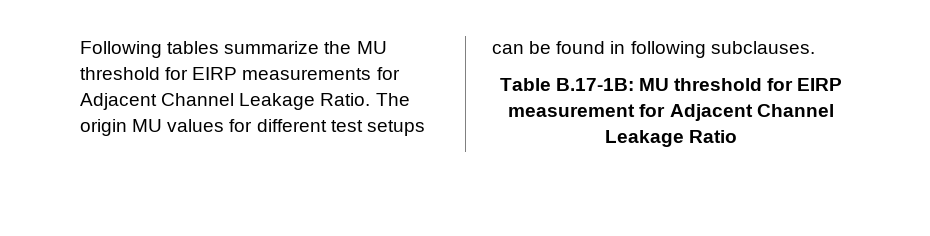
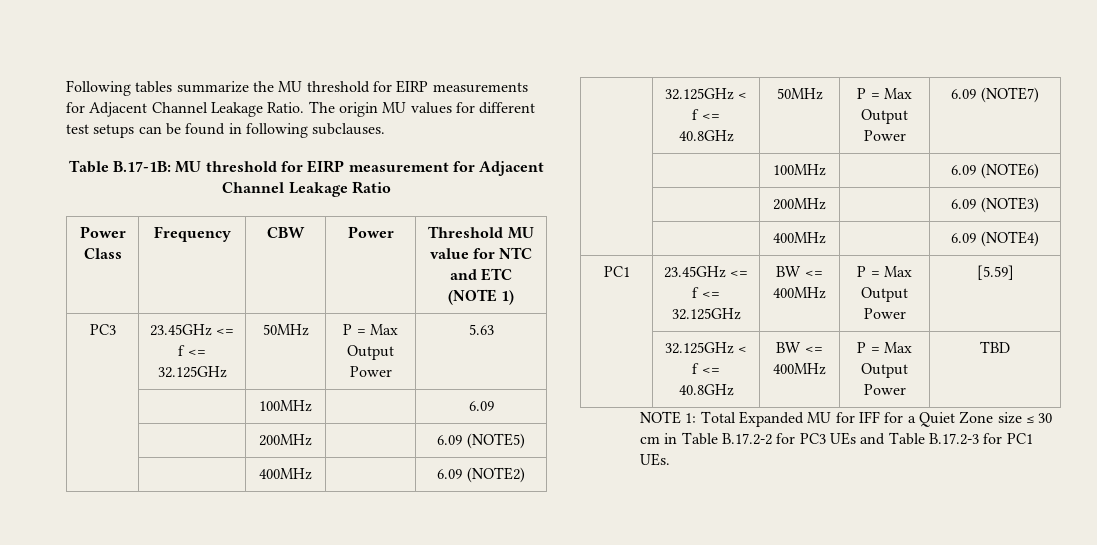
(738, 136) none -> [79,226,126,238] [83,248,122,259] [153,226,231,242] [267,227,305,238] [347,226,394,238] [428,226,534,239] [429,247,533,259] [449,268,513,281] [447,289,515,305] [89,324,116,335] [149,324,235,336] [178,345,206,356] [157,366,227,378] [262,324,309,336] [343,324,398,335] [347,345,395,360] [349,366,392,377] [468,324,494,335] [259,400,312,412] [468,401,494,411] [259,434,312,446] [437,433,525,449] [259,468,312,480] [437,467,525,483] [664,88,748,100] [692,109,720,120] [678,130,734,142] [776,88,823,100] [857,88,912,99] [861,109,908,124] [863,130,906,141] [951,87,1039,103] [773,164,826,176] [951,163,1039,179] [773,198,826,210] [951,197,1039,213] [773,232,826,244] [951,231,1039,247] [603,266,630,277] [663,266,749,278] [692,287,720,298] [671,308,741,320] [776,266,823,277] [773,287,826,299] [857,266,912,277] [861,287,908,302] [863,308,906,319] [976,265,1014,280] [664,342,748,354] [692,363,720,374] [678,384,734,396] [776,342,823,353] [773,363,826,375] [857,342,912,353] [861,363,908,378] [863,384,906,395] [980,341,1010,353] [640,411,1053,427] [640,432,1033,445] [640,453,671,466] // Power Class | Frequency | CBW | Power | Threshold MU value for NTC and ETC (NOTE 1) // PC3 | 23.45GHz <= f <= 32.125GHz | 50MHz | P = Max Output Power | 5.63 // | | 100MHz | | 6.09 // | | 200MHz | | 6.09 (NOTE5) // | | 400MHz | | 6.09 (NOTE2) // | 32.125GHz < f <= 40.8GHz | 50MHz | P = Max Output Power | 6.09 (NOTE7) // | | 100MHz | | 6.09 (NOTE6) // | | 200MHz | | 6.09 (NOTE3) // | | 400MHz | | 6.09 (NOTE4) // PC1 | 23.45GHz <= f <= 32.125GHz | BW <= 400MHz | P = Max Output Power | [5.59] // | 32.125GHz < f <= 40.8GHz | BW <= 400MHz | P = Max Output Power | TBD // NOTE 1: Total Expanded MU for IFF for a Quiet Zone size ≤ 30 cm in Table B.17.2-2 for PC3 UEs and Table B.17.2-3 for PC1 UEs.

